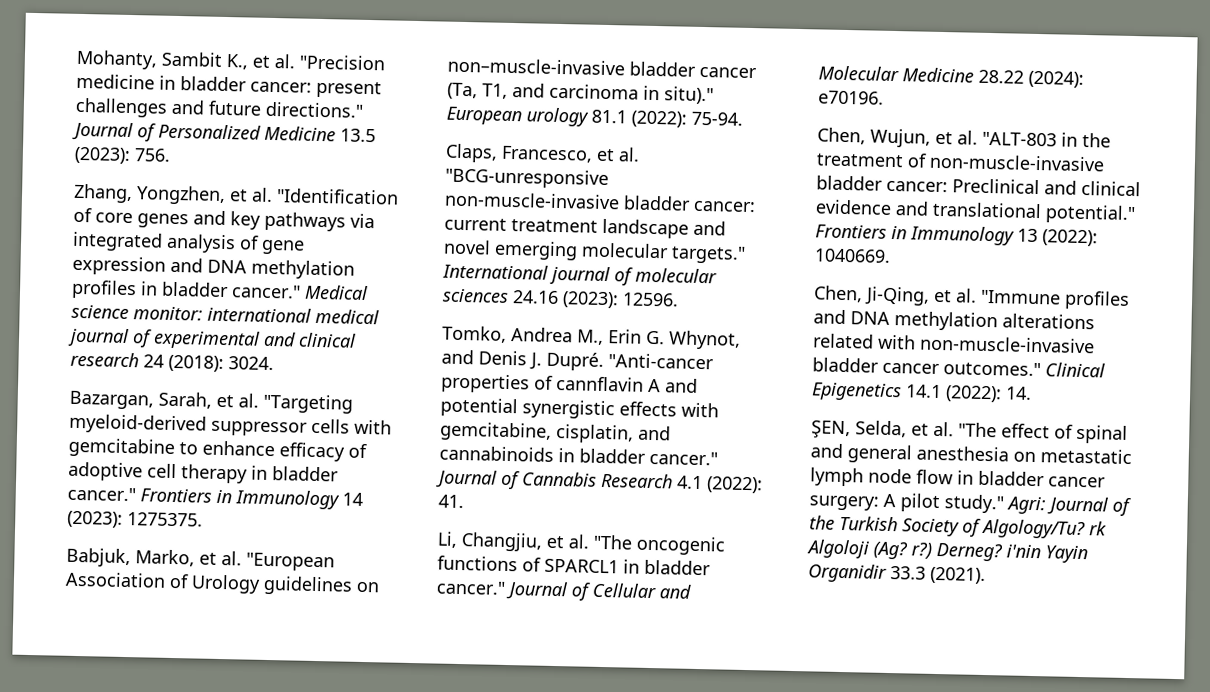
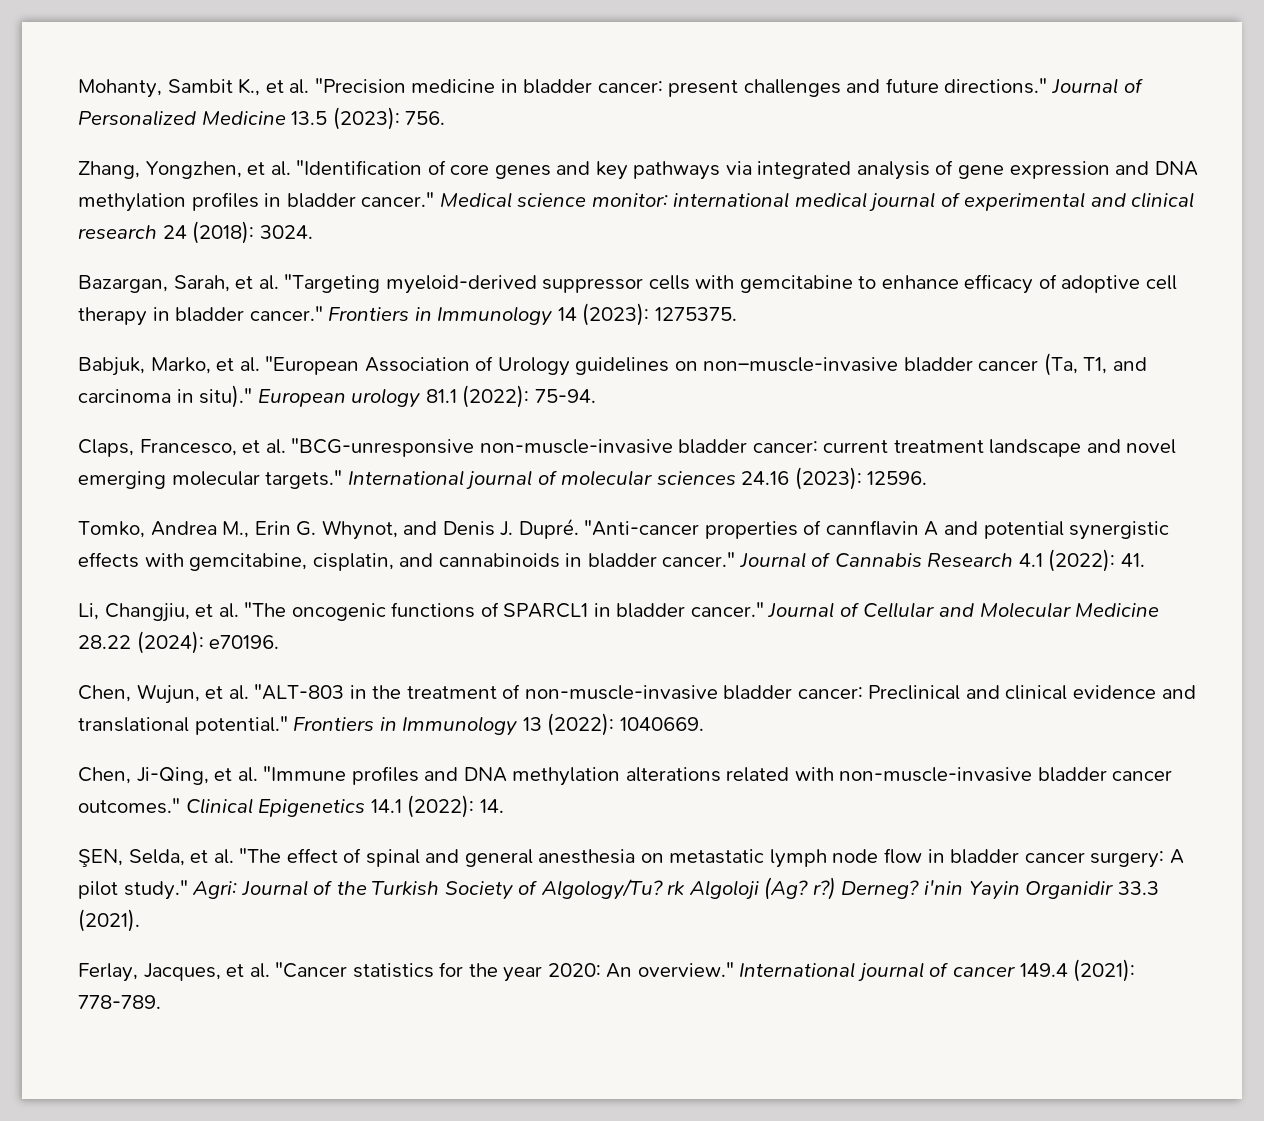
(986, 575) none -> [78,959,1136,982] [78,995,161,1009] // Ferlay, Jacques, et al. "Cancer statistics for the year 2020: An overview." International journal of cancer 149.4 (2021): 778-789.

